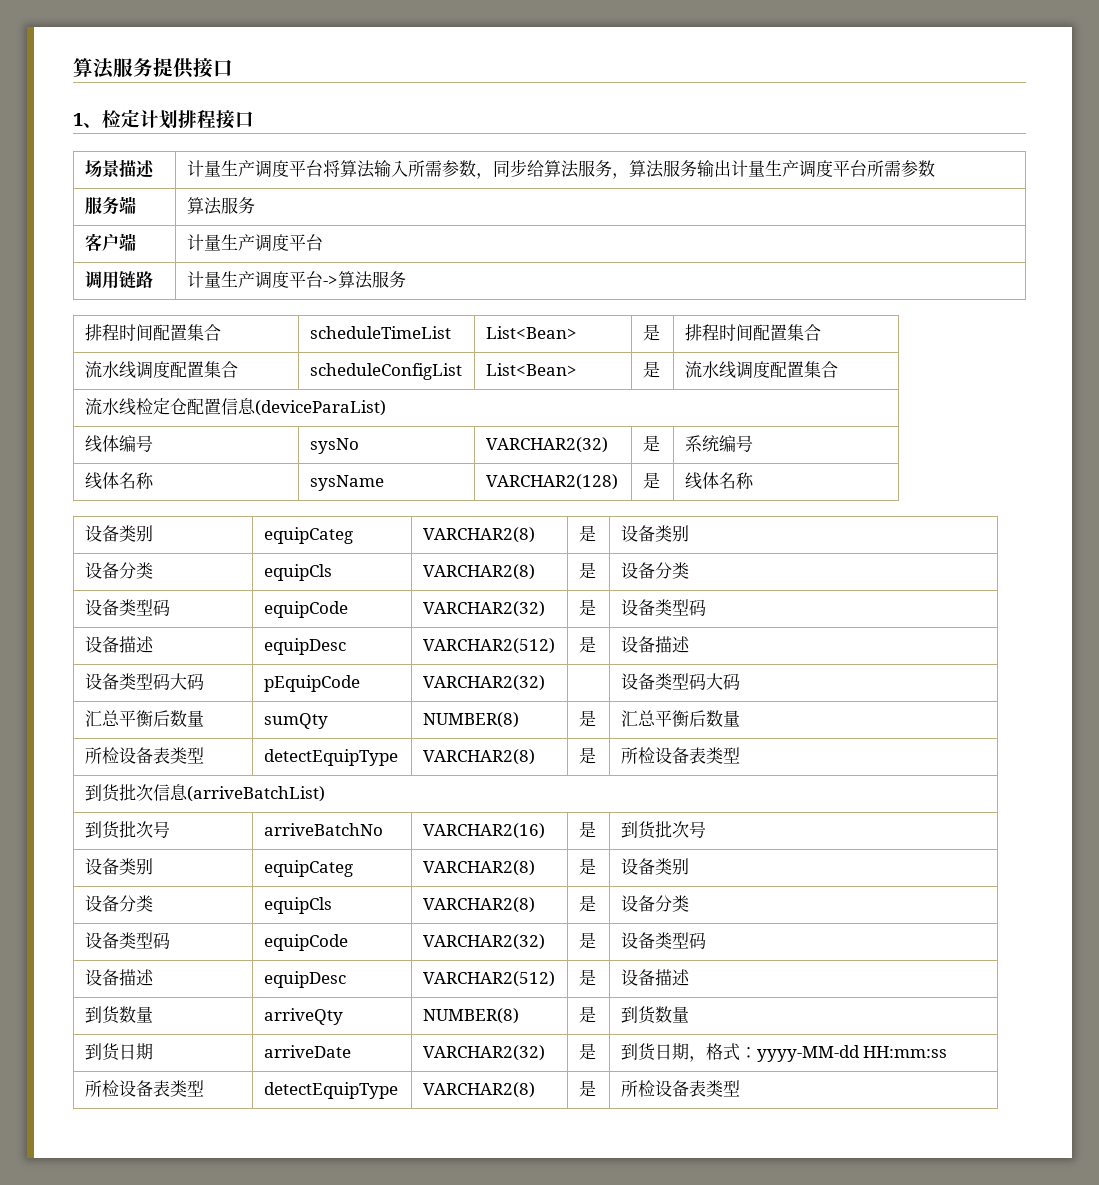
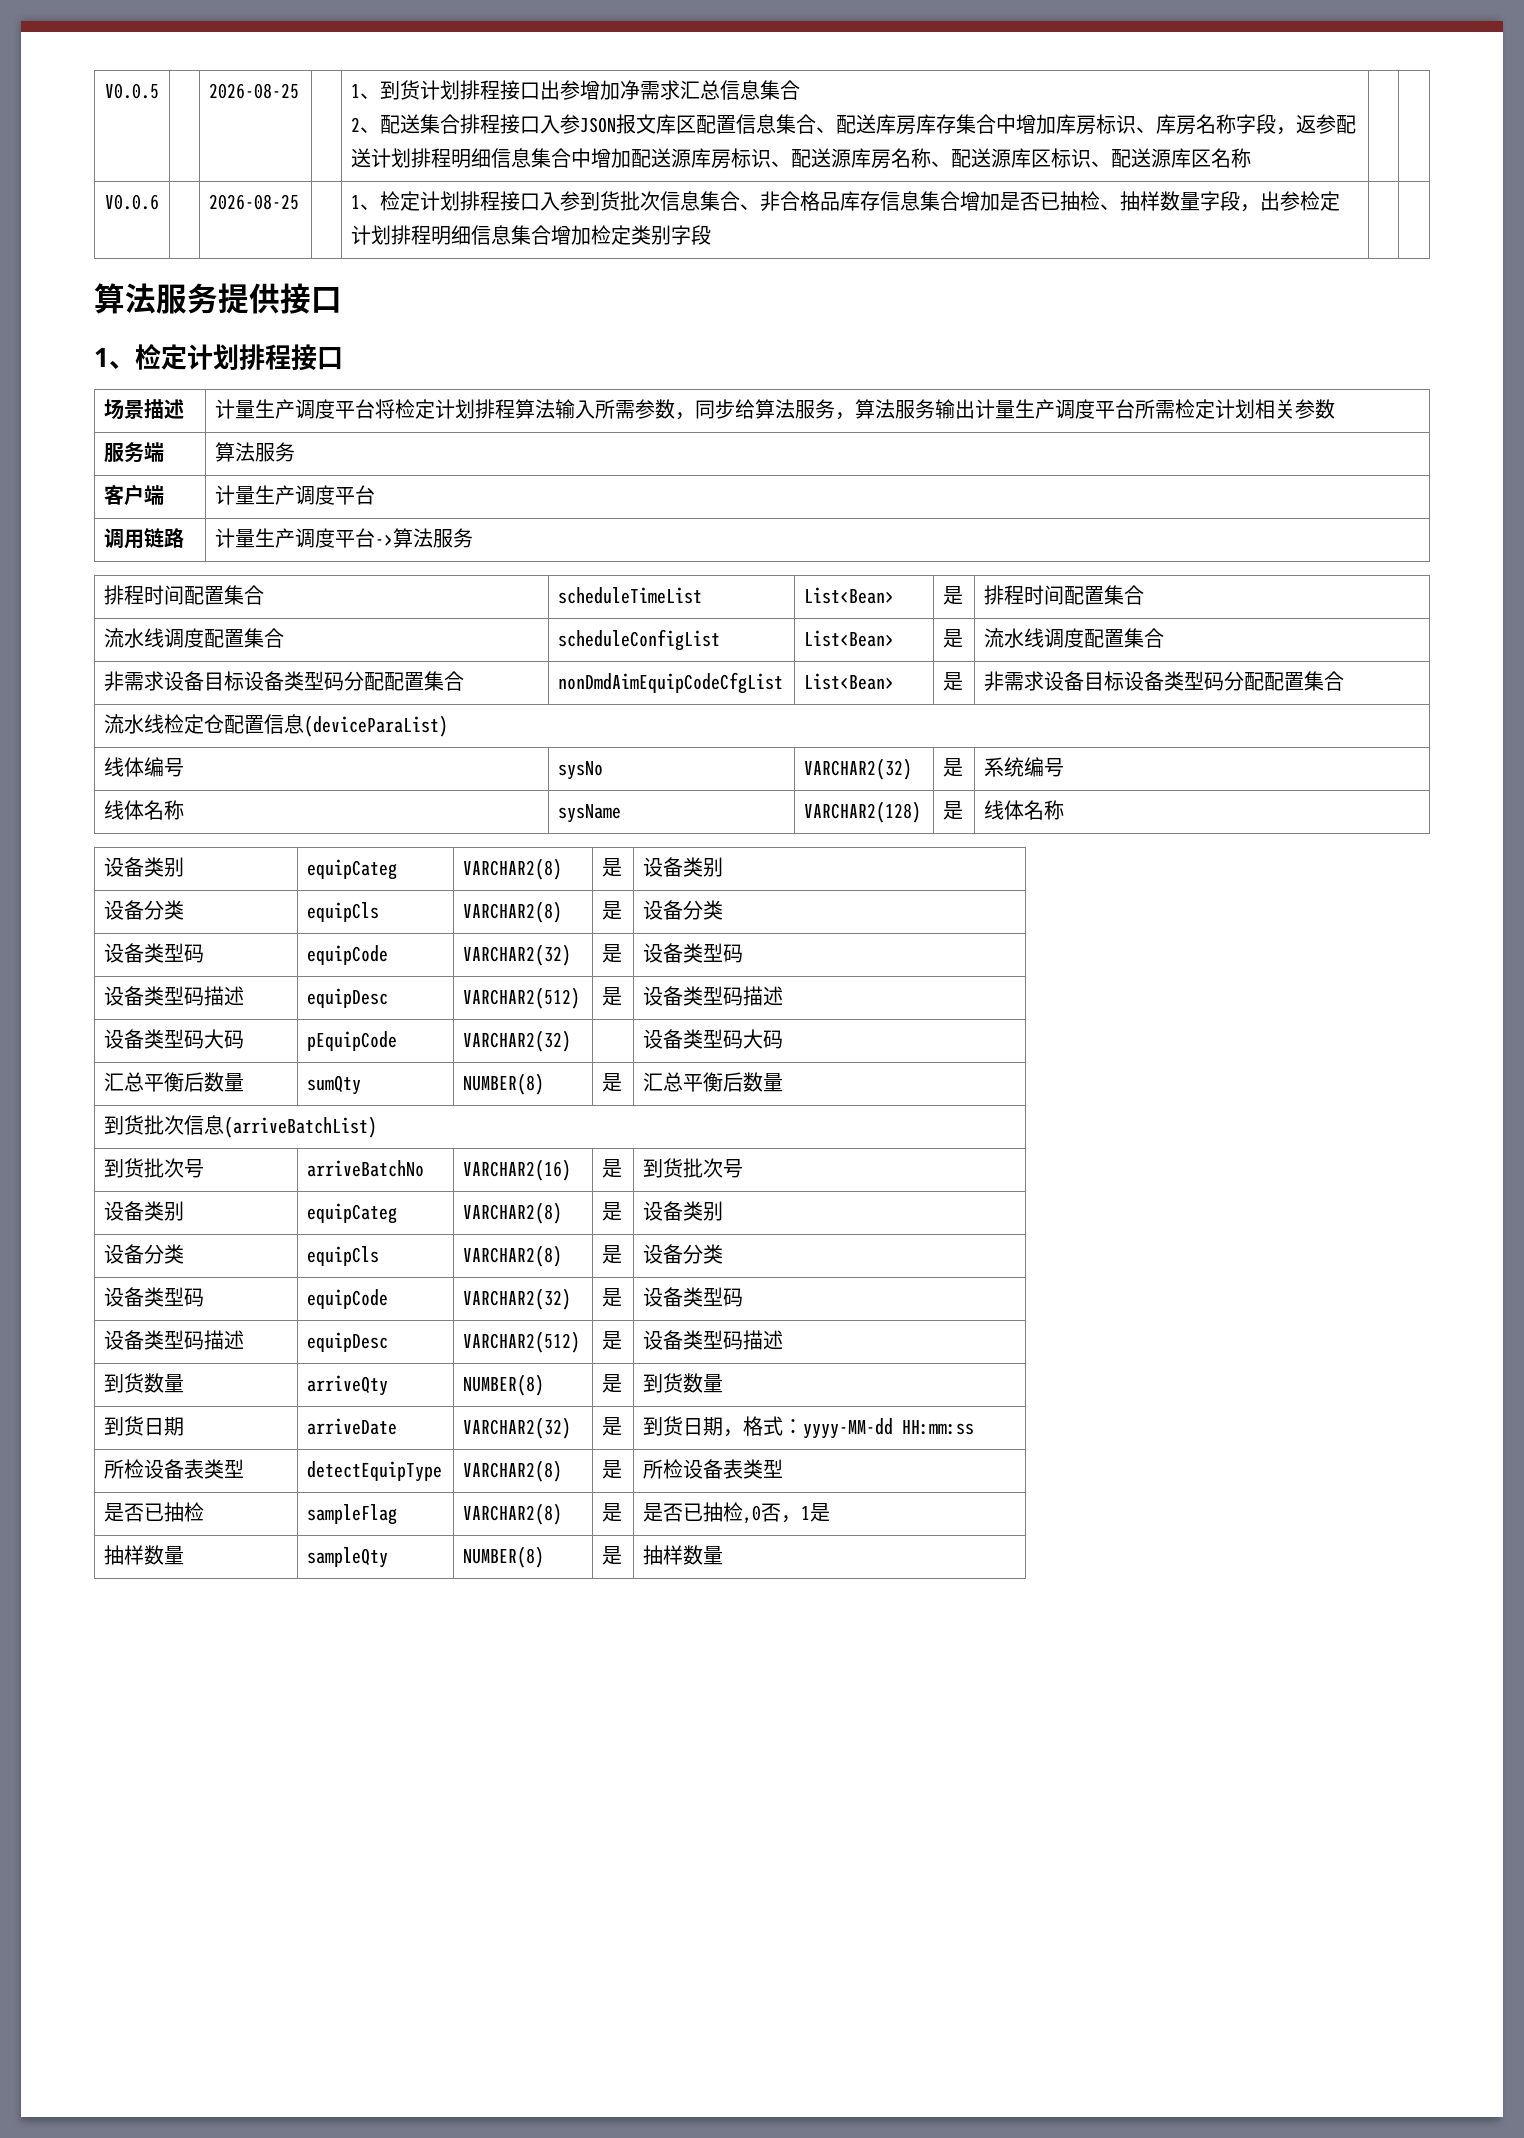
(73, 67) none -> [105,83,159,99] [209,83,300,99] [351,80,801,100] [351,114,1357,135] [351,148,1252,169] [105,194,159,210] [209,194,300,210] [351,191,1341,212] [351,225,712,245] V0.0.5 | | 2026-08-25 | | 1、到货计划排程接口出参增加净需求汇总信息集合 // 2、配送集合排程接口入参JSON报文库区配置信息集合、配送库房库存集合中增加库房标识、库房名称字段，返参配送计划排程明细信息集合中增加配送源库房标识、配送源库房名称、配送源库区标识、配送源库区名称 | | // V0.0.6 | | 2026-08-25 | | 1、检定计划排程接口入参到货批次信息集合、非合格品库存信息集合增加是否已抽检、抽样数量字段，出参检定计划排程明细信息集合增加检定类别字段 | | //
(340, 168) none -> [395,399,516,419] 检定计划排程
(901, 168) none -> [1175,399,1296,419] 检定计划相关
(838, 369) none -> [104,671,465,691] [558,672,784,694] [804,673,895,690] [943,672,964,691] [984,671,1345,691] // 非需求设备目标设备类型码分配配置集合 | nonDmdAimEquipCodeCfgList | List<Bean> | 是 | 非需求设备目标设备类型码分配配置集合
[118,636,154,653] [263,638,346,655] [422,638,555,654] [578,636,596,653] [620,636,655,653] 描述 | equipDesc | VARCHAR2(512) | 是 | 设备 -> [144,986,245,1006] [307,988,389,1008] [463,987,581,1009] [602,987,623,1006] [643,986,744,1006] 类型码描述 | equipDesc | VARCHAR2(512) | 是 | 设备类型码
[84,747,204,764] [263,749,398,766] [422,749,535,765] [578,747,596,764] [620,747,740,764] // 所检设备表类型 | detectEquipType | VARCHAR2(8) | 是 | 所检设备表类型 -> (784, 1082) none
[118,969,154,986] [263,971,346,988] [422,971,555,987] [578,969,596,986] [620,969,655,986] 描述 | equipDesc | VARCHAR2(512) | 是 | 设备 -> [144,1330,245,1350] [307,1332,389,1352] [463,1331,581,1353] [602,1331,623,1350] [643,1330,744,1350] 类型码描述 | equipDesc | VARCHAR2(512) | 是 | 设备类型码
(740, 1088) none -> [104,1502,205,1522] [307,1504,398,1525] [463,1503,563,1525] [602,1503,623,1522] [643,1502,831,1524] [104,1545,185,1565] [307,1547,389,1568] [463,1546,545,1568] [602,1546,623,1565] [643,1545,724,1565] // 是否已抽检 | sampleFlag | VARCHAR2(8) | 是 | 是否已抽检,0否，1是 // 抽样数量 | sampleQty | NUMBER(8) | 是 | 抽样数量

